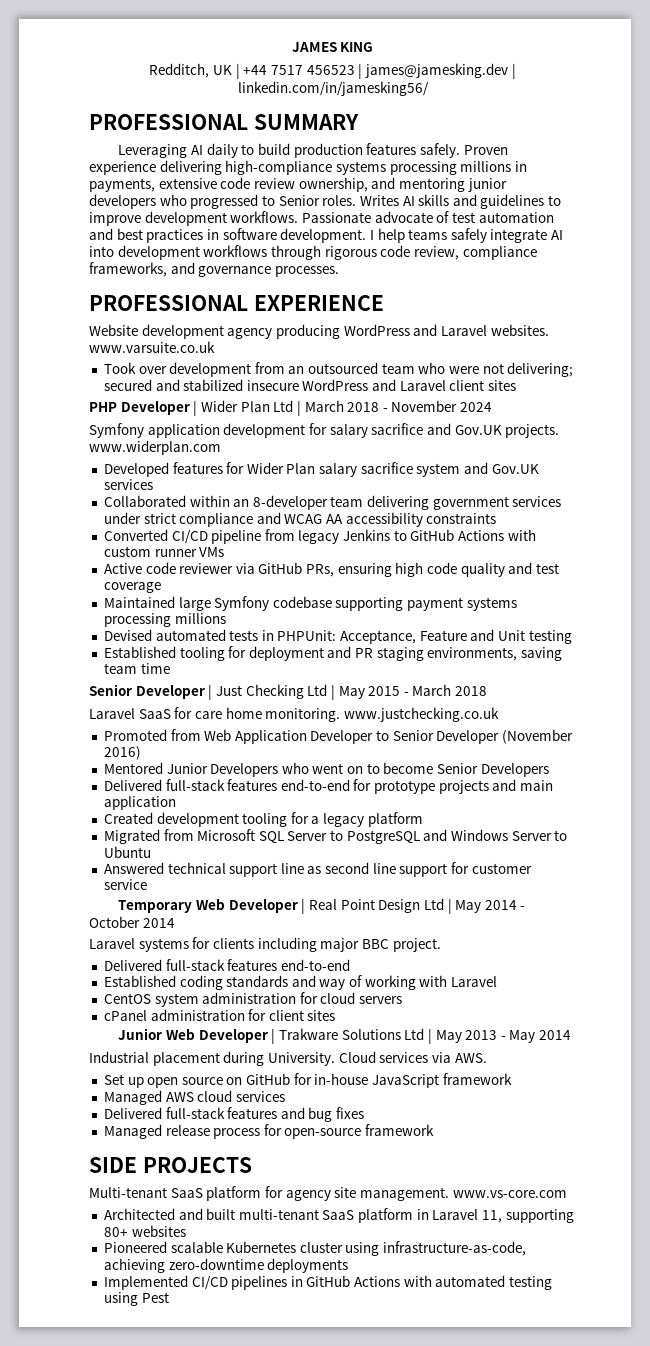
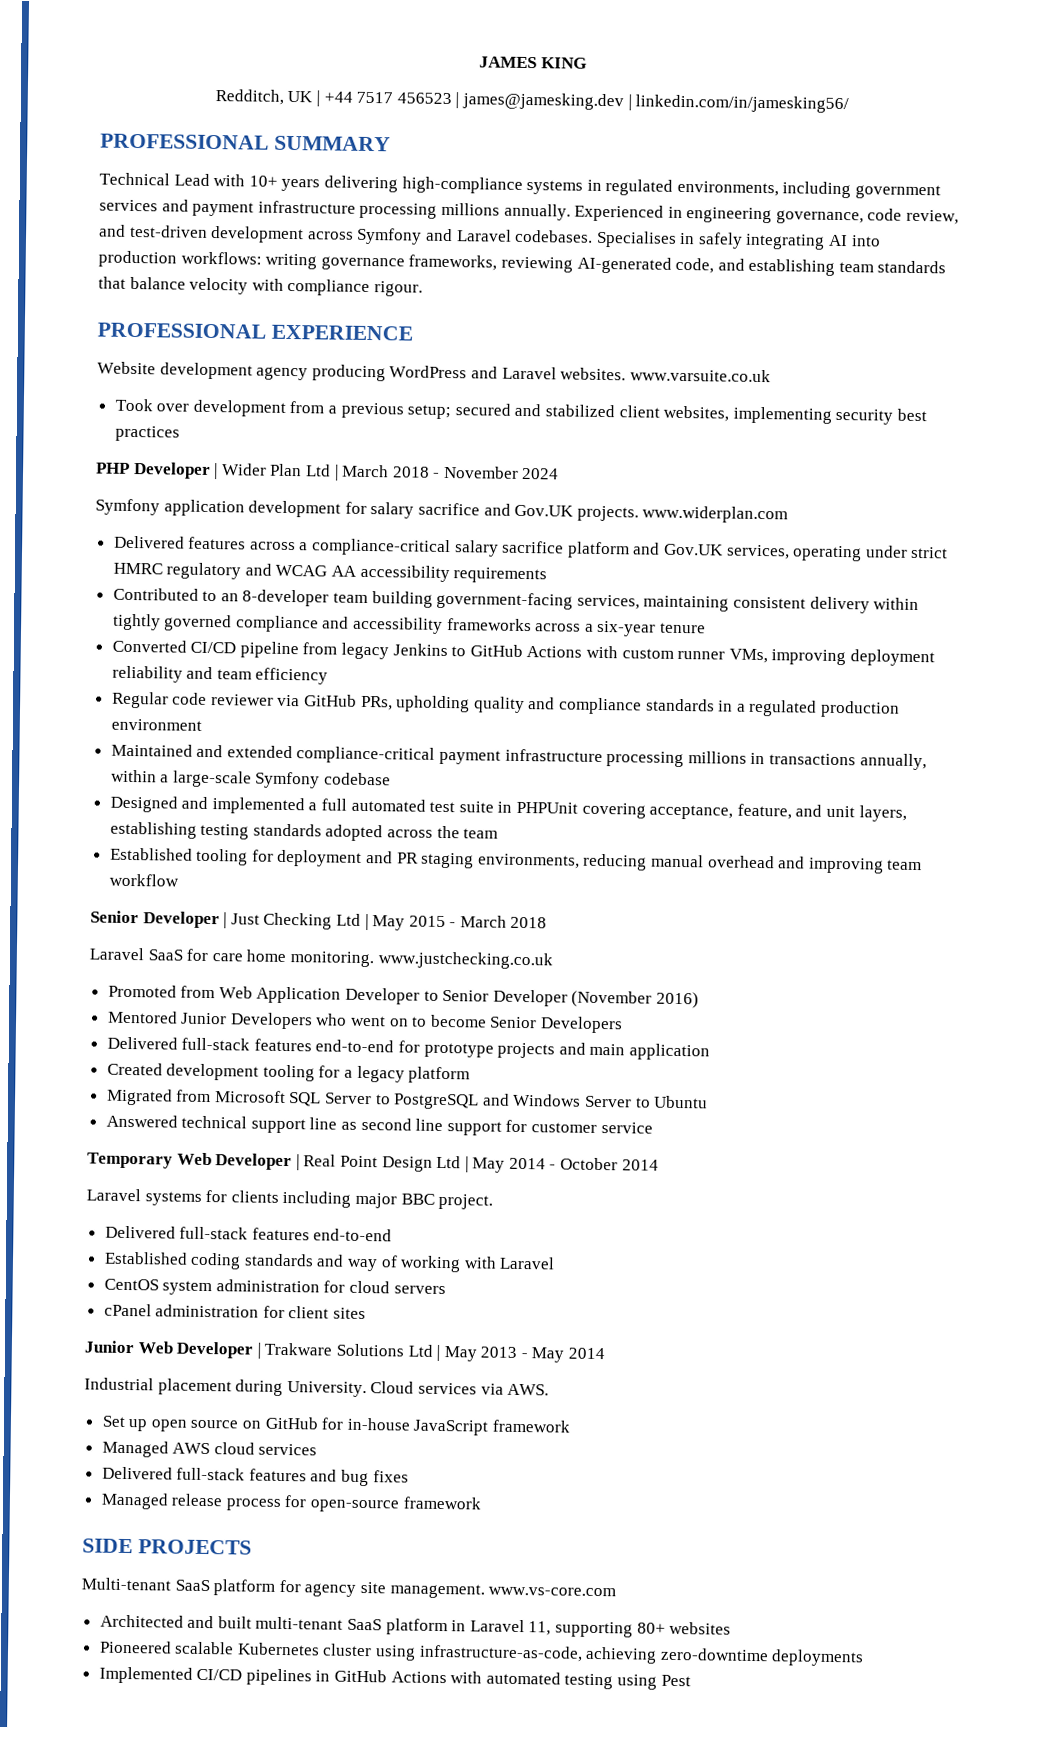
[118,143,508,158] [89,160,527,175] [89,177,507,192] [89,194,562,209] [89,211,554,226] [89,228,564,243] [89,245,537,260] [89,262,339,277] Leveraging AI daily to build production features safely. Proven experience delivering high-compliance systems processing millions in payments, extensive code review ownership, and mentoring junior developers who progressed to Senior roles. Writes AI skills and guidelines to improve development workflows. Passionate advocate of test automation and best practices in software development. I help teams safely integrate AI into development workflows through rigorous code review, compliance frameworks, and governance processes. -> [99,172,942,200] [99,199,960,225] [99,224,881,250] [98,250,947,276] [98,276,423,297] Technical Lead with 10+ years delivering high-compliance systems in regulated environments, including government services and payment infrastructure processing millions annually. Experienced in engineering governance, code review, and test-driven development across Symfony and Laravel codebases. Specialises in safely integrating AI into production workflows: writing governance frameworks, reviewing AI-generated code, and establishing team standards that balance velocity with compliance rigour.
[288,362,574,377] [103,379,517,391] an outsourced team who were not delivering; secured and stabilized insecure WordPress and Laravel client sites -> [328,402,927,425] [114,425,180,442] a previous setup; secured and stabilized client websites, implementing security best practices
[103,462,539,477] [103,479,153,490] [103,495,562,510] [103,512,497,527] Developed features for Wider Plan salary sacrifice system and Gov.UK services // Collaborated within an 8-developer team delivering government services under strict compliance and WCAG AA accessibility constraints -> [113,535,949,562] [112,562,548,584] [112,587,920,614] [112,613,707,637] Delivered features across a compliance-critical salary sacrifice platform and Gov.UK services, operating under strict HMRC regulatory and WCAG AA accessibility requirements // Contributed to an 8-developer team building government-facing services, maintaining consistent delivery within tightly governed compliance and accessibility frameworks across a six-year tenure
[199,547,225,557] [103,563,142,574] VMs // Active -> [728,648,935,667] [111,665,329,685] [111,691,169,709] VMs, improving deployment reliability and team efficiency // Regular
[337,562,559,577] [103,582,161,593] [103,596,517,611] [103,613,226,627] [103,629,572,644] ensuring high code quality and test coverage // Maintained large Symfony codebase supporting payment systems processing millions // Devised automated tests in PHPUnit: Acceptance, Feature and Unit testing -> [396,695,900,718] [110,718,202,731] [110,743,927,771] [110,769,392,789] [109,795,907,822] [109,821,499,842] upholding quality and compliance standards in a regulated production environment // Maintained and extended compliance-critical payment infrastructure processing millions in transactions annually, within a large-scale Symfony codebase // Designed and implemented a full automated test suite in PHPUnit covering acceptance, feature, and unit layers, establishing testing standards adopted across the team
[521,647,563,661] [103,663,170,674] saving team time -> [583,853,923,874] [108,873,179,887] reducing manual overhead and improving team workflow

